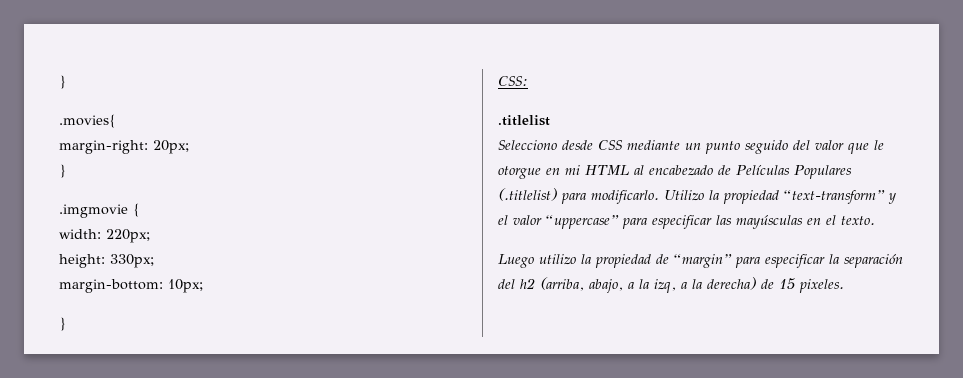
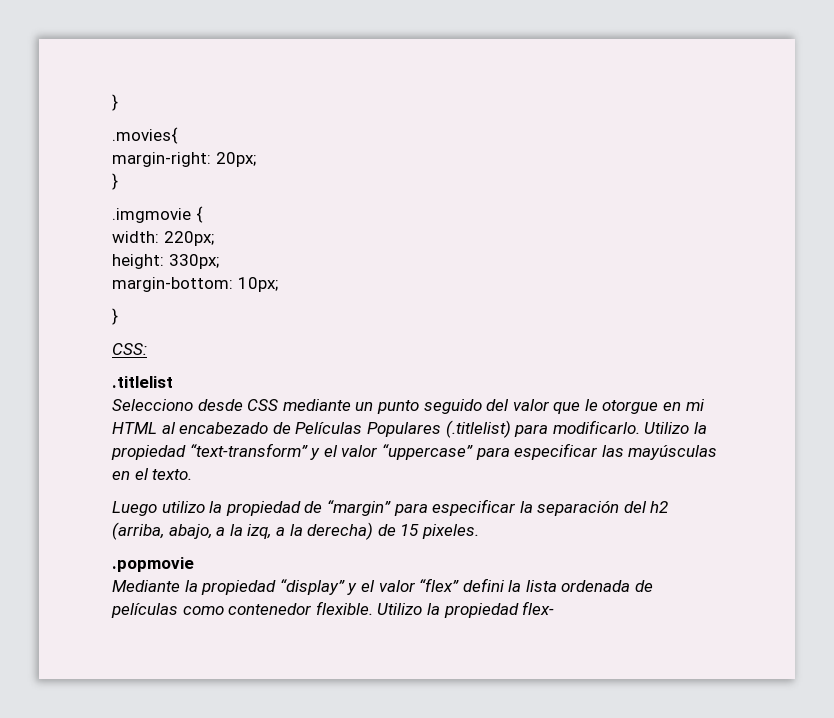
(844, 286) none -> [112,557,194,572] [112,578,654,595] [111,601,555,618] // .popmovie // Mediante la propiedad “display” y el valor “flex” defini la lista ordenada de películas como contenedor flexible. Utilizo la propiedad flex-

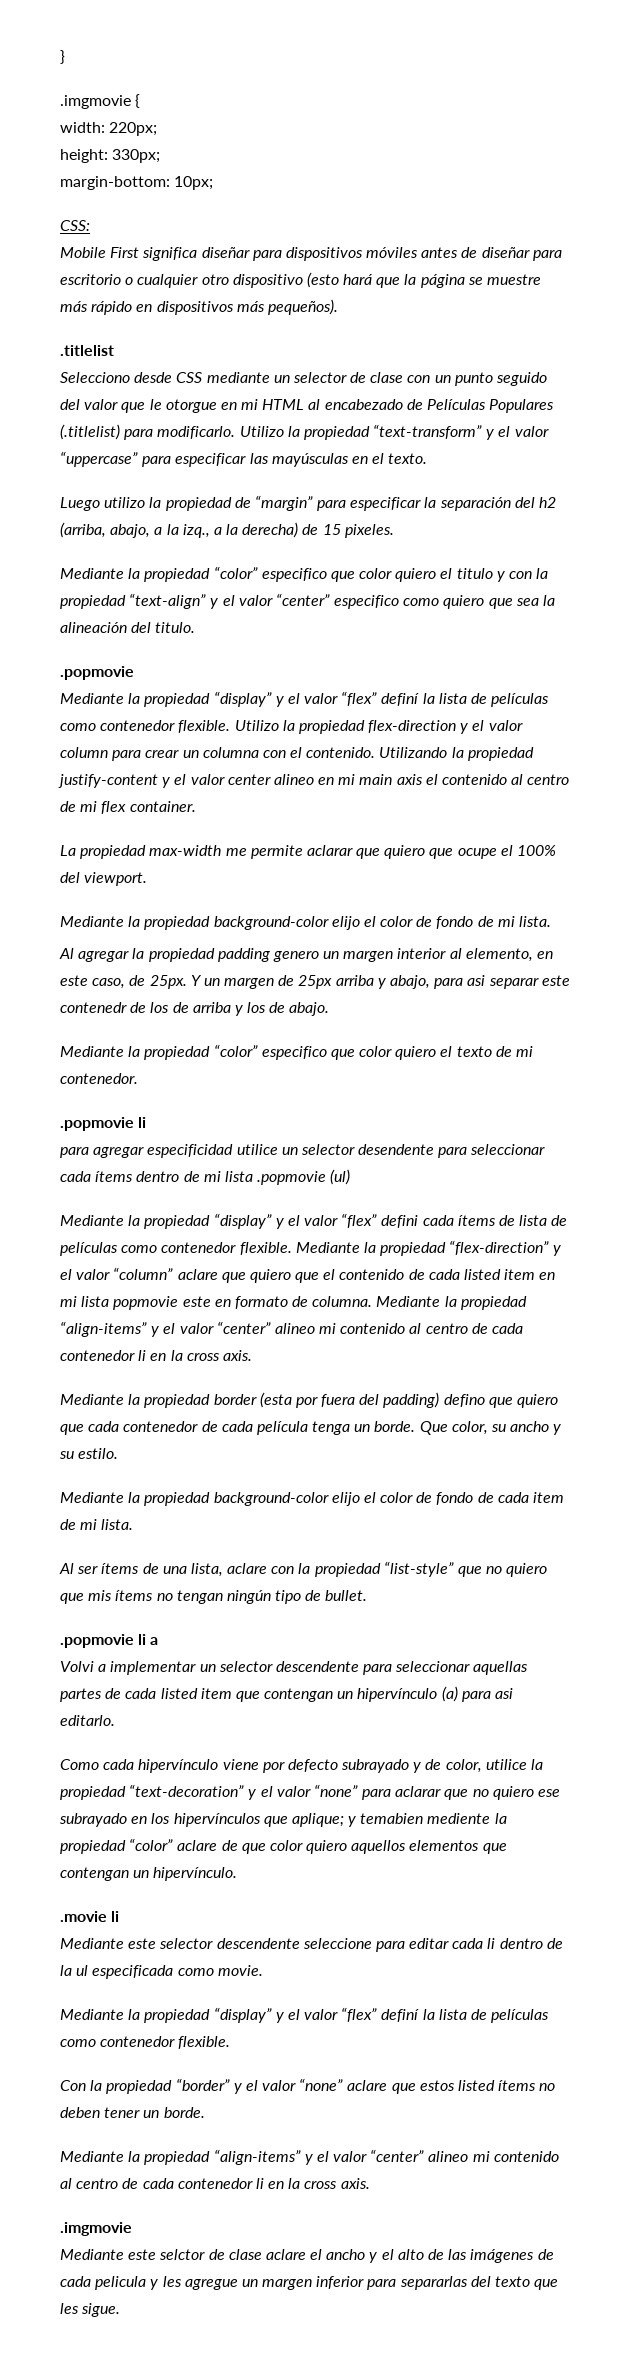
[112,94,118,111] [112,127,178,144] [112,152,256,167] [112,173,118,190] } // .movies{ // margin-right: 20px; // } -> [60,50,65,64] }
[112,308,118,325] [112,343,147,355] } // CSS: -> [60,220,90,231] [60,247,562,261] [60,272,542,288] [60,299,338,315] CSS: // Mobile First significa diseñar para dispositivos móviles antes de diseñar para escritorio o cualquier otro dispositivo (esto hará que la página se muestre más rápido en dispositivos más pequeños).
(374, 406) none -> [292,372,451,383] selector de clase con un
[247,524,272,539] izq, -> [182,524,210,538] izq.,
(479, 531) none -> [60,566,549,582] [60,593,556,609] [60,622,196,633] // Mediante la propiedad “color” especifico que color quiero el titulo y con la propiedad “text-align” y el valor “center” especifico como quiero que sea la alineación del titulo.
[462,578,631,592] defini la lista ordenada -> [381,693,467,706] definí la lista
[522,601,555,615] flex- -> [368,720,523,734] [60,747,534,761] [58,774,570,788] [60,801,196,814] [60,845,557,859] [60,872,148,886] [60,916,552,930] [59,948,554,962] [60,975,570,989] [60,1002,330,1016] [60,1044,534,1060] [60,1073,138,1084] [60,1117,147,1131] [60,1144,546,1158] [60,1169,351,1185] [60,1213,568,1229] [60,1240,562,1256] [60,1267,556,1283] [60,1296,527,1310] [60,1321,524,1337] [60,1350,252,1361] [60,1392,559,1408] [60,1421,562,1435] [59,1448,119,1459] [60,1492,565,1506] [60,1519,134,1530] [59,1561,548,1577] [60,1590,368,1604] [60,1634,159,1648] [60,1661,529,1675] [60,1686,514,1702] [60,1715,115,1726] [60,1759,544,1773] [60,1784,561,1800] [59,1813,507,1827] [60,1838,507,1854] [60,1867,238,1881] [60,1911,120,1922] [60,1938,563,1952] [60,1965,263,1979] [60,2007,550,2023] [60,2036,231,2049] [60,2078,556,2094] [60,2107,205,2118] [60,2149,559,2165] [60,2178,370,2189] [60,2222,132,2236] [60,2249,554,2263] [60,2276,559,2290] [60,2303,121,2317] flex-direction y el valor column para crear un columna con el contenido. Utilizando la propiedad justify-content y el valor center alineo en mi main axis el contenido al centro de mi flex container. // La propiedad max-width me permite aclarar que quiero que ocupe el 100% del viewport. // Mediante la propiedad background-color elijo el color de fondo de mi lista. // Al agregar la propiedad padding genero un margen interior al elemento, en este caso, de 25px. Y un margen de 25px arriba y abajo, para asi separar este contenedr de los de arriba y los de abajo. // Mediante la propiedad “color” especifico que color quiero el texto de mi contenedor. // .popmovie li // para agregar especificidad utilice un selector desendente para seleccionar cada ítems dentro de mi lista .popmovie (ul) // Mediante la propiedad “display” y el valor “flex” defini cada ítems de lista de películas como contenedor flexible. Mediante la propiedad “flex-direction” y el valor “column” aclare que quiero que el contenido de cada listed item en mi lista popmovie este en formato de columna. Mediante la propiedad “align-items” y el valor “center” alineo mi contenido al centro de cada contenedor li en la cross axis. // Mediante la propiedad border (esta por fuera del padding) defino que quiero que cada contenedor de cada película tenga un borde. Que color, su ancho y su estilo. // Mediante la propiedad background-color elijo el color de fondo de cada item de mi lista. // Al ser ítems de una lista, aclare con la propiedad “list-style” que no quiero que mis ítems no tengan ningún tipo de bullet. // .popmovie li a // Volvi a implementar un selector descendente para seleccionar aquellas partes de cada listed item que contengan un hipervínculo (a) para asi editarlo. // Como cada hipervínculo viene por defecto subrayado y de color, utilice la propiedad “text-decoration” y el valor “none” para aclarar que no quiero ese subrayado en los hipervínculos que aplique; y temabien mediente la propiedad “color” aclare de que color quiero aquellos elementos que contengan un hipervínculo. // .movie li // Mediante este selector descendente seleccione para editar cada li dentro de la ul especificada como movie. // Mediante la propiedad “display” y el valor “flex” definí la lista de películas como contenedor flexible. // Con la propiedad “border” y el valor “none” aclare que estos listed ítems no deben tener un borde. // Mediante la propiedad “align-items” y el valor “center” alineo mi contenido al centro de cada contenedor li en la cross axis. // .imgmovie // Mediante este selctor de clase aclare el ancho y el alto de las imágenes de cada pelicula y les agregue un margen inferior para separarlas del texto que les sigue.

